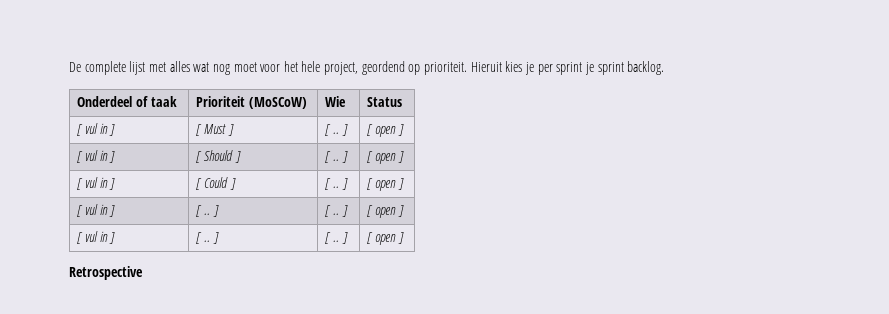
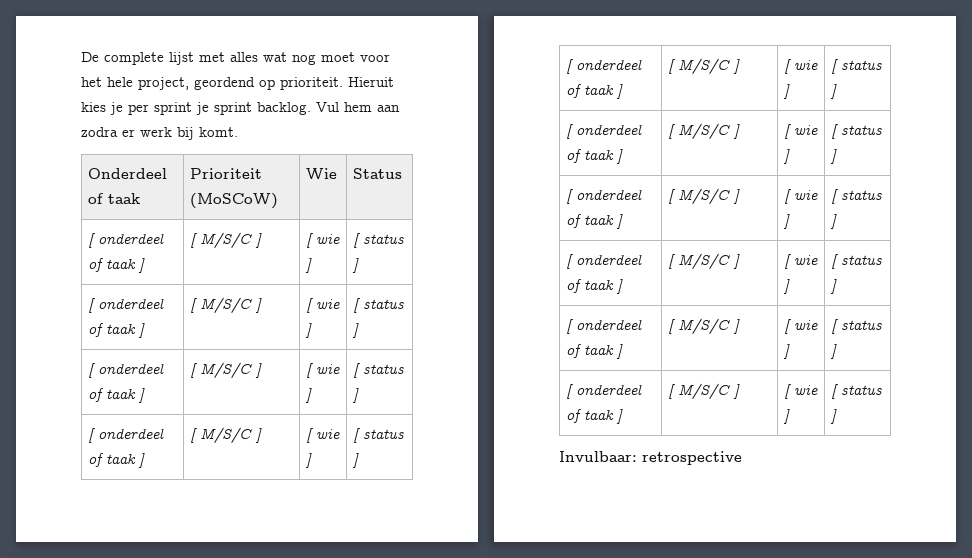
(665, 68) none -> [316,102,400,112] [81,127,238,140] Vul hem aan zodra er werk bij komt.
[85,123,116,136] [196,124,234,136] [325,124,348,136] [367,124,404,137] [77,150,116,163] [196,150,241,163] [325,151,348,163] [367,151,404,164] [77,177,116,190] [196,177,236,190] [325,178,348,190] [367,178,404,191] [77,204,116,217] [196,205,219,217] [325,205,348,217] [367,205,404,218] [77,231,116,244] [196,232,219,244] [325,232,348,244] [367,232,404,245] [69,266,143,280] vul in ] | [ Must ] | [ .. ] | [ open ] // [ vul in ] | [ Should ] | [ .. ] | [ open ] // [ vul in ] | [ Could ] | [ .. ] | [ open ] // [ vul in ] | [ .. ] | [ .. ] | [ open ] // [ vul in ] | [ .. ] | [ .. ] | [ open ] // Retrospective -> [97,233,164,244] [87,258,145,273] [189,232,262,248] [305,233,340,248] [304,258,312,273] [352,233,404,248] [351,258,359,273] [87,298,164,313] [87,323,145,338] [189,297,262,313] [305,298,340,313] [304,323,312,338] [352,298,404,313] [351,323,359,338] [87,363,164,378] [87,388,145,403] [189,362,262,378] [305,363,340,378] [304,388,312,403] [352,363,404,378] [351,388,359,403] [87,428,164,443] [87,453,145,468] [189,427,262,443] [305,428,340,443] [304,453,312,468] [352,428,404,443] [351,453,359,468] [565,59,642,74] [565,84,623,99] [667,58,740,74] [783,59,818,74] [782,84,790,99] [830,59,882,74] [829,84,837,99] [565,124,642,139] [565,149,623,164] [667,123,740,139] [783,124,818,139] [782,149,790,164] [830,124,882,139] [829,149,837,164] [565,189,642,204] [565,214,623,229] [667,188,740,204] [783,189,818,204] [782,214,790,229] [830,189,882,204] [829,214,837,229] [565,254,642,269] [565,279,623,294] [667,253,740,269] [783,254,818,269] [782,279,790,294] [830,254,882,269] [829,279,837,294] [565,319,642,334] [565,344,623,359] [667,318,740,334] [783,319,818,334] [782,344,790,359] [830,319,882,334] [829,344,837,359] [565,384,642,399] [565,409,623,424] [667,383,740,399] [783,384,818,399] [782,409,790,424] [830,384,882,399] [829,409,837,424] [559,451,742,465] onderdeel of taak ] | [ M/S/C ] | [ wie ] | [ status ] // [ onderdeel of taak ] | [ M/S/C ] | [ wie ] | [ status ] // [ onderdeel of taak ] | [ M/S/C ] | [ wie ] | [ status ] // [ onderdeel of taak ] | [ M/S/C ] | [ wie ] | [ status ] // [ onderdeel of taak ] | [ M/S/C ] | [ wie ] | [ status ] // [ onderdeel of taak ] | [ M/S/C ] | [ wie ] | [ status ] // [ onderdeel of taak ] | [ M/S/C ] | [ wie ] | [ status ] // [ onderdeel of taak ] | [ M/S/C ] | [ wie ] | [ status ] // [ onderdeel of taak ] | [ M/S/C ] | [ wie ] | [ status ] // [ onderdeel of taak ] | [ M/S/C ] | [ wie ] | [ status ] // Invulbaar: retrospective

